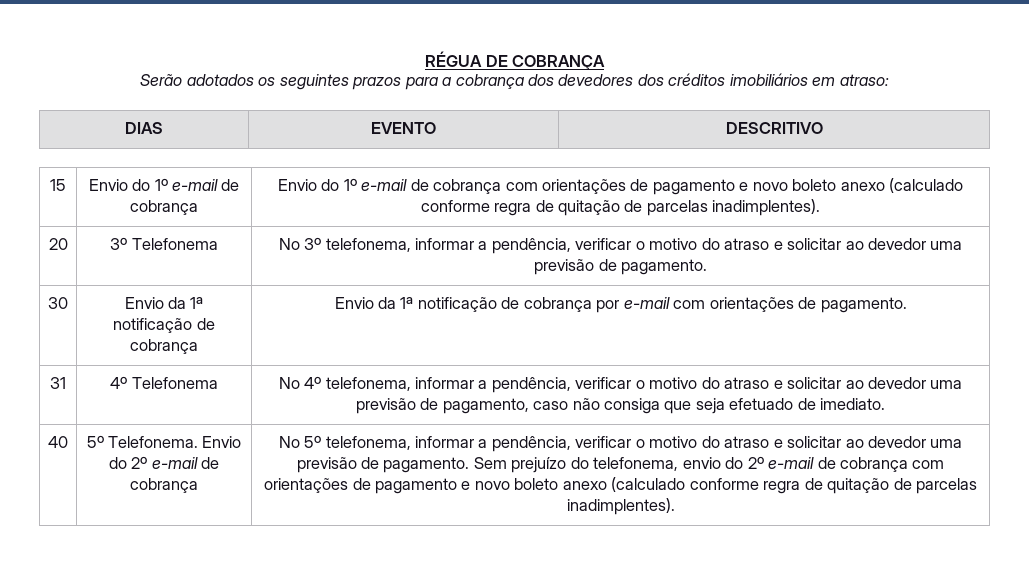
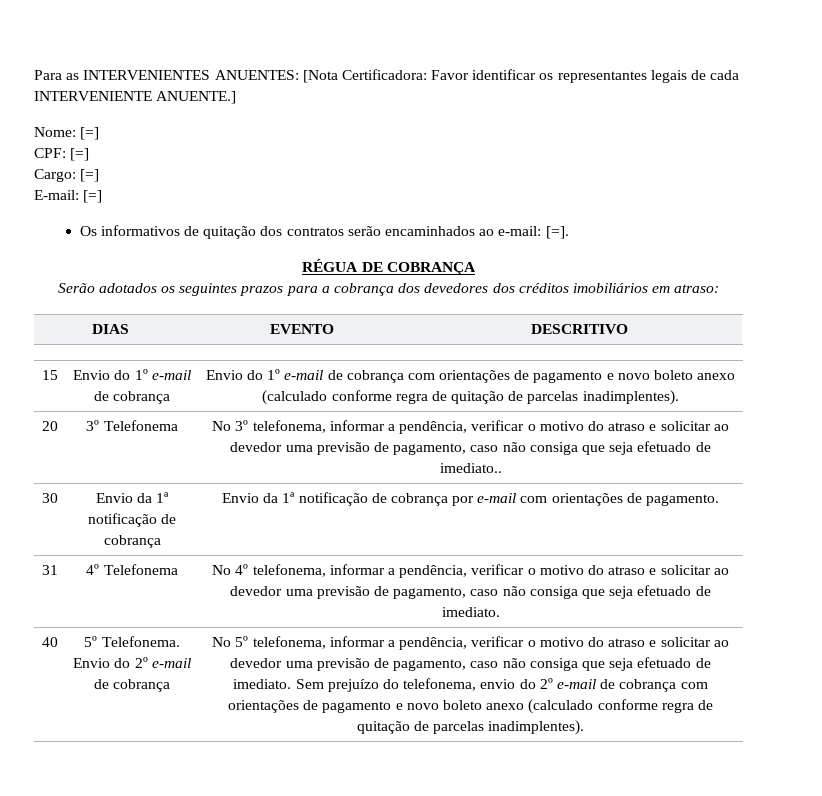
(425, 59) none -> [34,69,740,83] [34,91,237,104] [34,127,100,140] [34,148,90,161] [34,169,100,182] [34,190,103,203] [79,225,569,239] Para as INTERVENIENTES ANUENTES: [Nota Certificadora: Favor identificar os representantes legais de cada INTERVENIENTE ANUENTE.] // Nome: [=] // CPF: [=] // Cargo: [=] // E-mail: [=] // Os informativos de quitação dos contratos serão encaminhados ao e-mail: [=]. //
[620,259,707,275] pagamento. -> [393,441,711,455] [439,463,502,473] pagamento, caso não consiga que seja efetuado de imediato..
[383,457,470,473] pagamento. -> [393,657,711,671] [233,679,292,689] pagamento, caso não consiga que seja efetuado de imediato.

